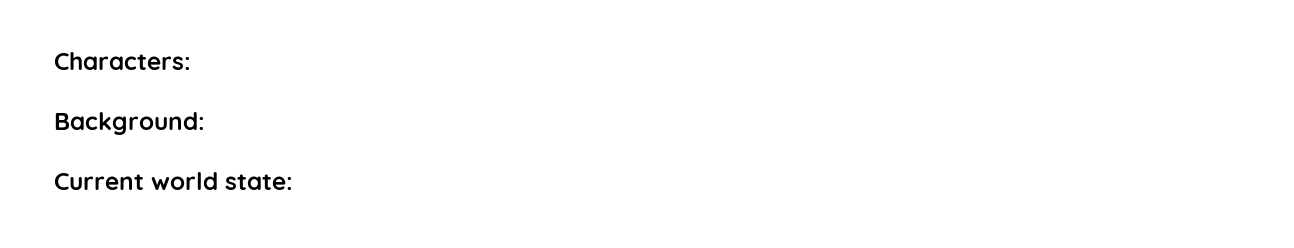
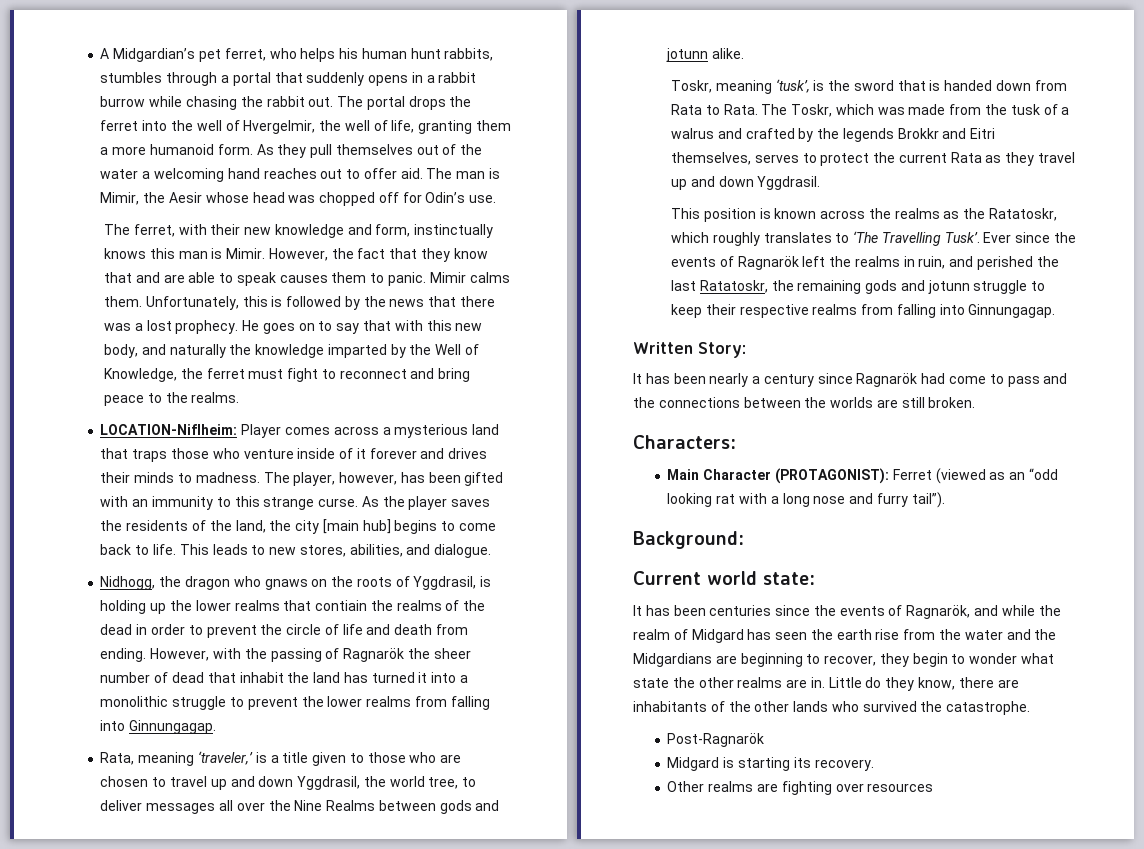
[54,52,191,70] [54,112,205,135] [54,172,293,190] Characters: // Background: // Current world state: -> [100,48,494,62] [100,72,477,86] [100,96,472,110] [100,120,511,134] [100,144,483,158] [100,168,500,182] [100,192,497,206] [103,224,494,238] [103,248,488,262] [103,272,510,286] [103,296,495,310] [103,320,483,334] [103,344,479,358] [103,368,471,382] [103,392,240,406] [100,424,500,438] [100,448,488,462] [100,472,504,486] [100,496,491,510] [100,519,496,534] [100,544,492,558] [100,576,492,590] [100,600,486,614] [100,624,468,638] [100,648,471,662] [100,672,468,683] [100,696,490,710] [100,720,217,734] [100,751,462,766] [100,776,477,790] [100,800,500,814] [666,48,745,62] [670,79,1067,94] [670,104,1070,117] [670,128,996,142] [670,152,1075,166] [670,176,821,190] [670,208,1057,222] [670,231,1076,246] [670,256,1059,270] [670,280,1046,294] [670,304,1056,318] [633,342,746,358] [633,373,1068,387] [633,397,976,408] [633,435,736,449] [667,468,1058,484] [667,492,945,508] [633,531,744,549] [633,571,815,585] [633,605,1061,619] [633,629,1057,643] [633,653,1055,667] [633,677,1019,691] [633,701,1031,715] [667,733,765,747] [667,757,874,771] [667,781,934,795] A Midgardian’s pet ferret, who helps his human hunt rabbits, stumbles through a portal that suddenly opens in a rabbit burrow while chasing the rabbit out. The portal drops the ferret into the well of Hvergelmir, the well of life, granting them a more humanoid form. As they pull themselves out of the water a welcoming hand reaches out to offer aid. The man is Mimir, the Aesir whose head was chopped off for Odin’s use. // The ferret, with their new knowledge and form, instinctually knows this man is Mimir. However, the fact that they know that and are able to speak causes them to panic. Mimir calms them. Unfortunately, this is followed by the news that there was a lost prophecy. He goes on to say that with this new body, and naturally the knowledge imparted by the Well of Knowledge, the ferret must fight to reconnect and bring peace to the realms. // LOCATION-Niflheim: Player comes across a mysterious land that traps those who venture inside of it forever and drives their minds to madness. The player, however, has been gifted with an immunity to this strange curse. As the player saves the residents of the land, the city [main hub] begins to come back to life. This leads to new stores, abilities, and dialogue. // Nidhogg, the dragon who gnaws on the roots of Yggdrasil, is holding up the lower realms that contiain the realms of the dead in order to prevent the circle of life and death from ending. However, with the passing of Ragnarök the sheer number of dead that inhabit the land has turned it into a monolithic struggle to prevent the lower realms from falling into Ginnungagap. // Rata, meaning ‘traveler,’ is a title given to those who are chosen to travel up and down Yggdrasil, the world tree, to deliver messages all over the Nine Realms between gods and jotunn alike. // Toskr, meaning ‘tusk’, is the sword that is handed down from Rata to Rata. The Toskr, which was made from the tusk of a walrus and crafted by the legends Brokkr and Eitri themselves, serves to protect the current Rata as they travel up and down Yggdrasil. // This position is known across the realms as the Ratatoskr, which roughly translates to ‘The Travelling Tusk’. Ever since the events of Ragnarök left the realms in ruin, and perished the last Ratatoskr, the remaining gods and jotunn struggle to keep their respective realms from falling into Ginnungagap. // Written Story: // It has been nearly a century since Ragnarök had come to pass and the connections between the worlds are still broken. // Characters: // Main Character (PROTAGONIST): Ferret (viewed as an “odd looking rat with a long nose and furry tail”). // Background: // Current world state: // It has been centuries since the events of Ragnarök, and while the realm of Midgard has seen the earth rise from the water and the Midgardians are beginning to recover, they begin to wonder what state the other realms are in. Little do they know, there are inhabitants of the other lands who survived the catastrophe. // Post-Ragnarök // Midgard is starting its recovery. // Other realms are fighting over resources

